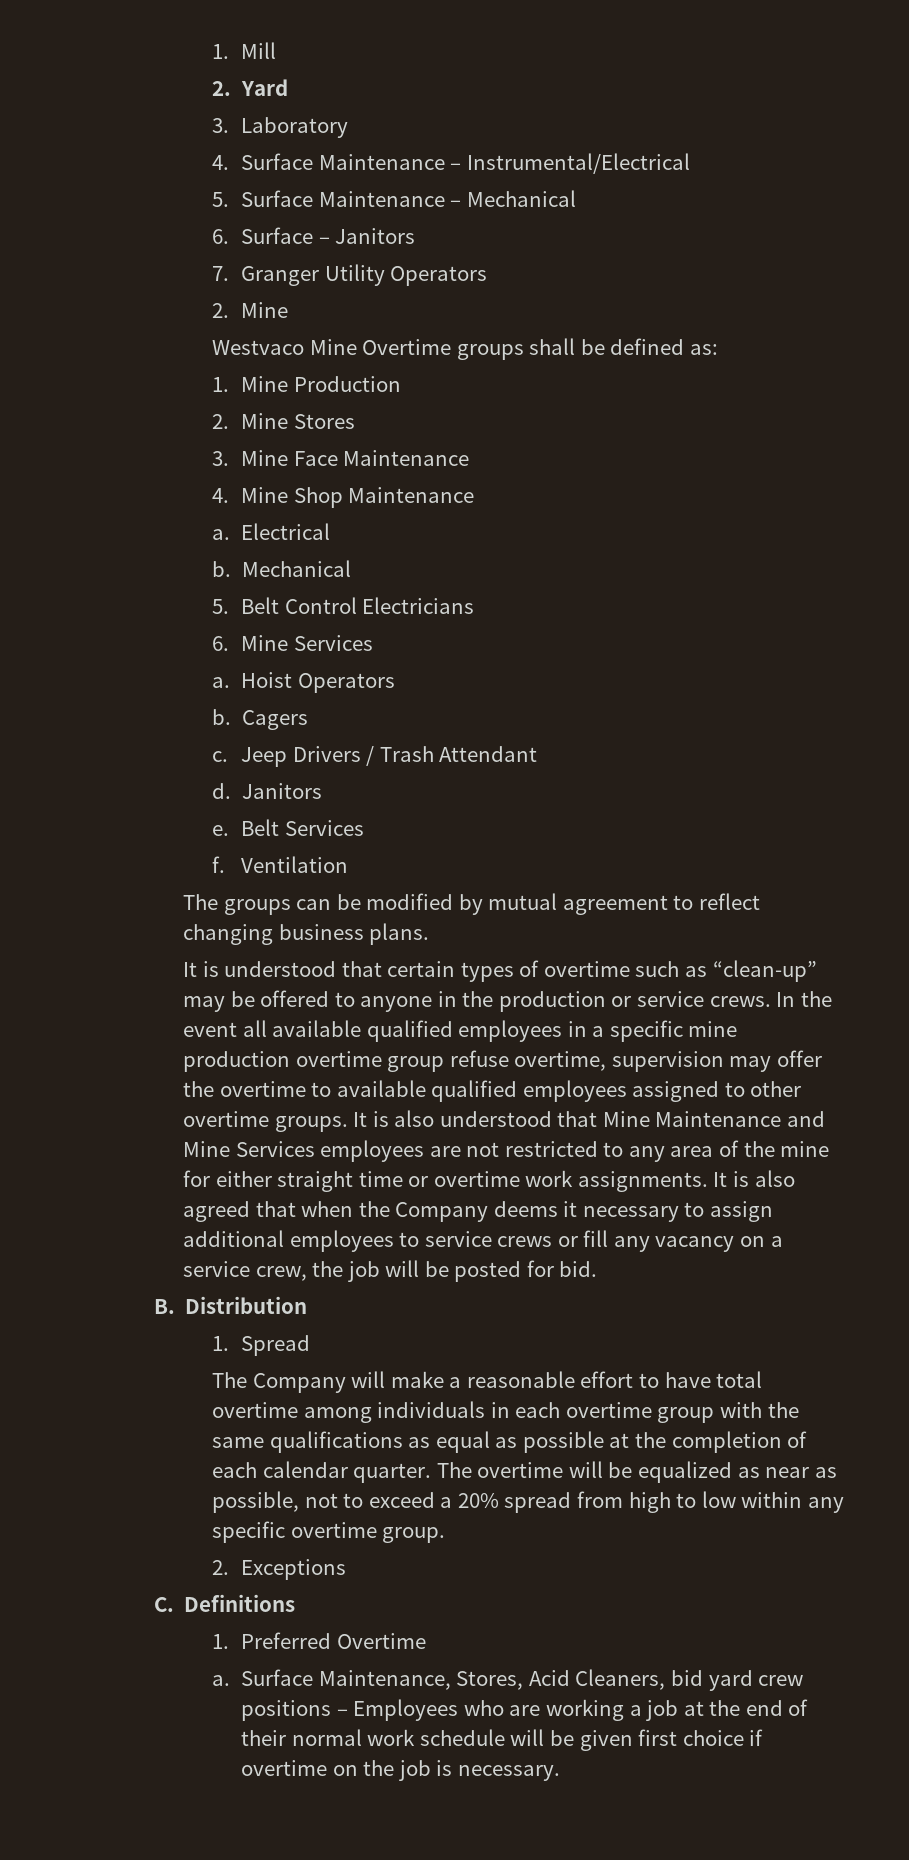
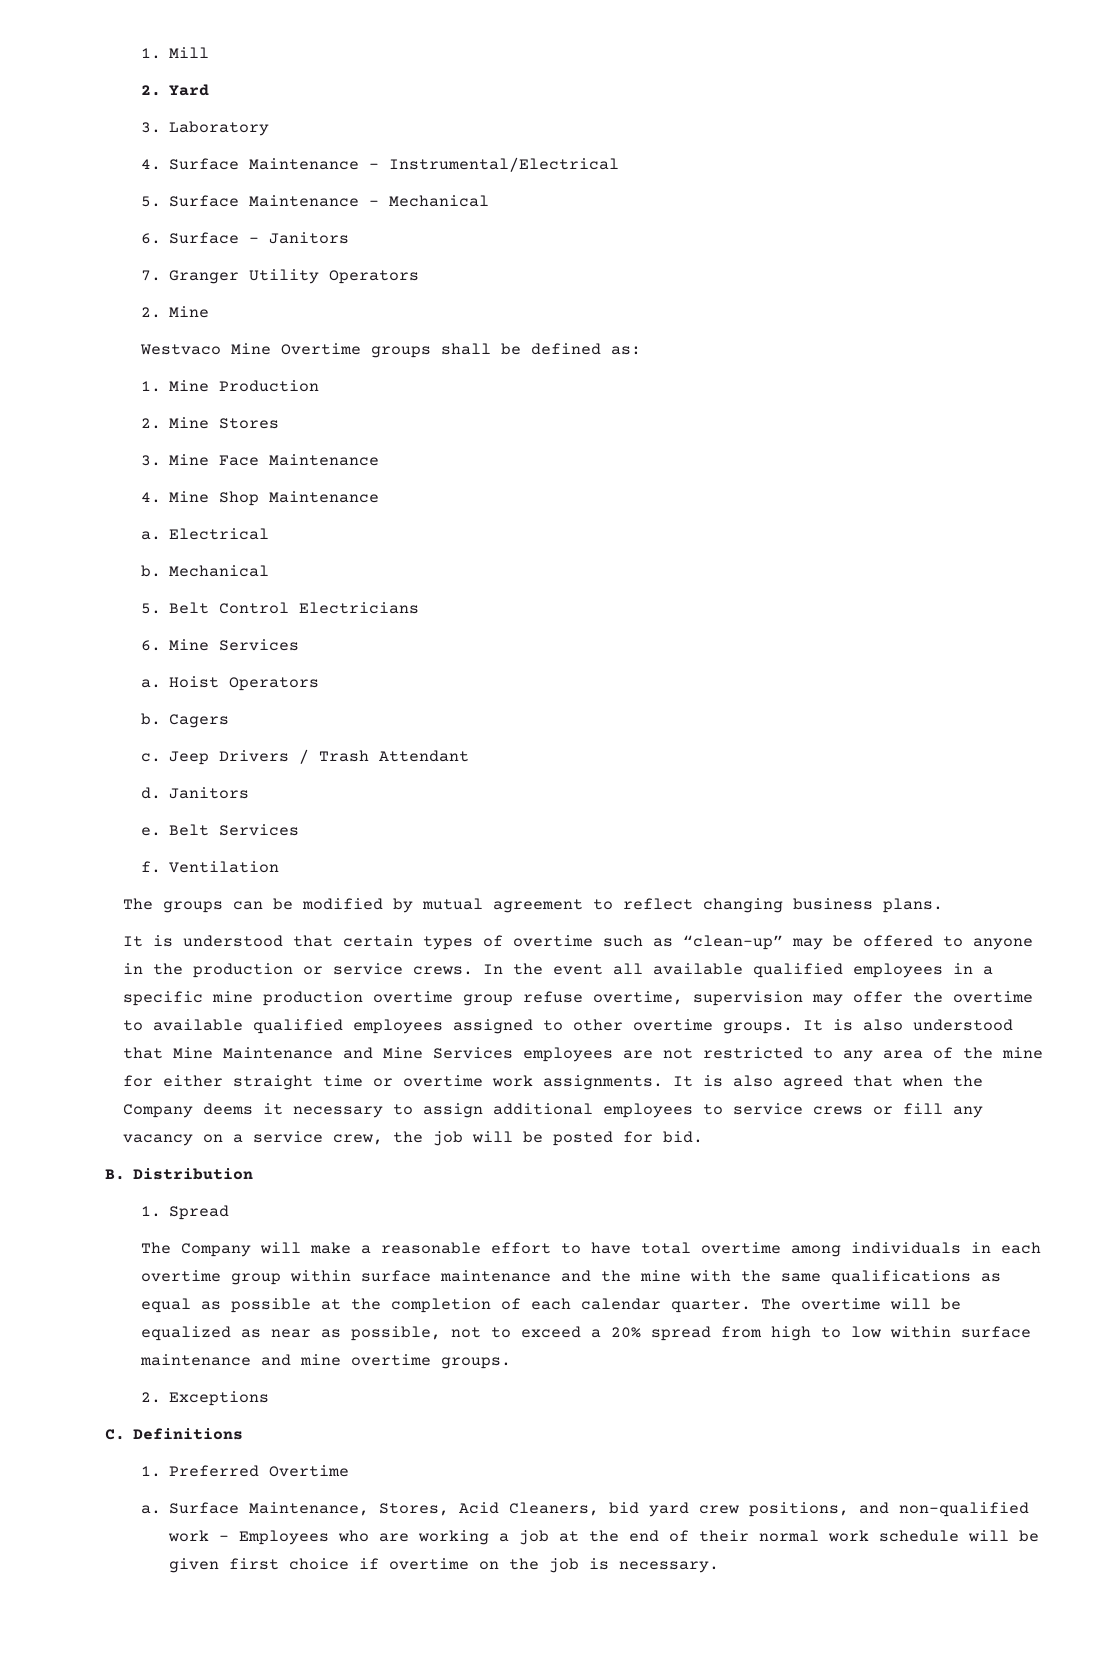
(715, 1415) none -> [290,1270,682,1282] within surface maintenance and the mine
[807,1497,844,1513] [212,1521,446,1543] any specific overtime group. -> [961,1326,1032,1338] [140,1354,512,1369] surface maintenance and mine overtime groups.
[241,1700,332,1721] positions -> [749,1502,1030,1517] [168,1530,210,1542] positions, and non-qualified work

